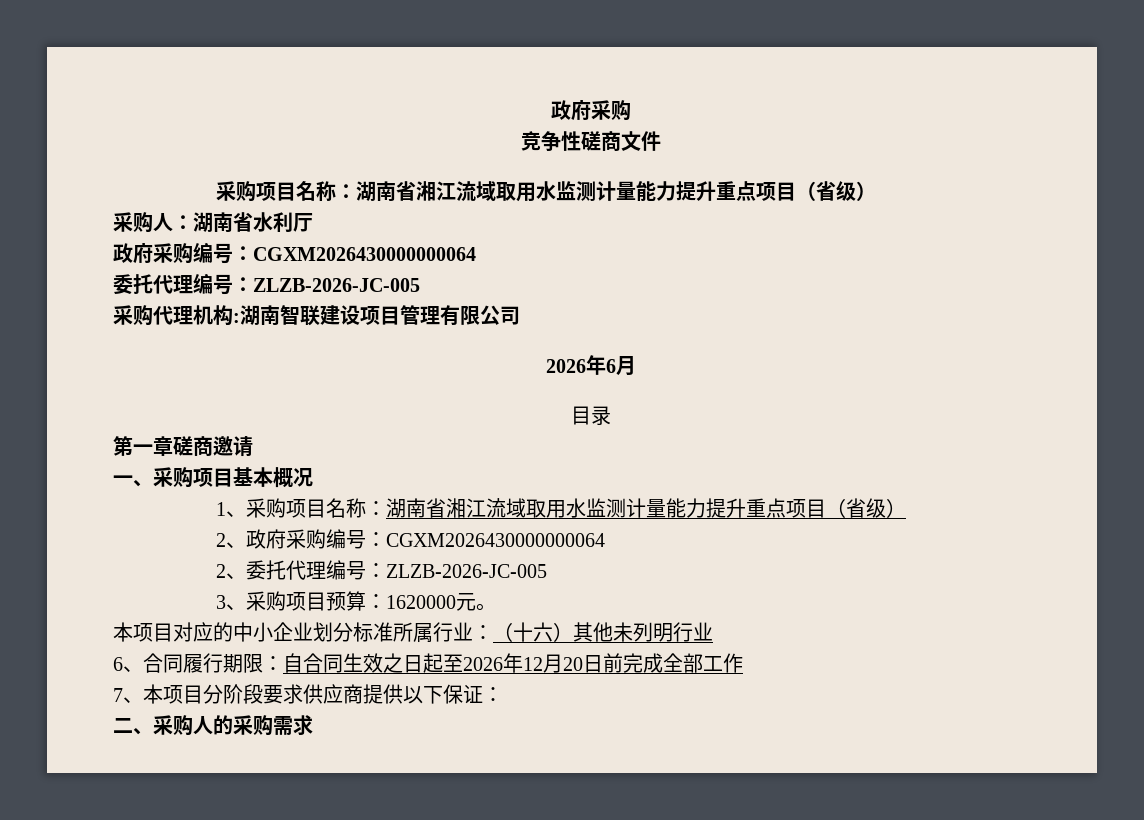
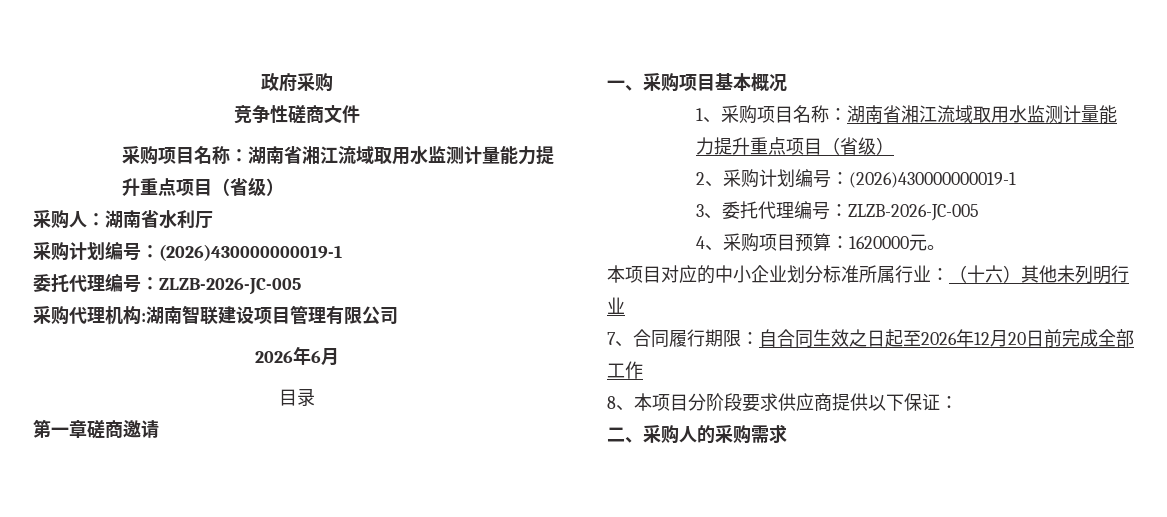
[113,242,476,264] 政府采购编号：CGXM2026430000000064 -> [33,241,342,261] 采购计划编号：(2026)430000000019-1
[246,529,606,549] [216,564,227,578] 政府采购编号：CGXM2026430000000064 // 2 -> [722,169,1016,188] [695,204,704,217] 采购计划编号：(2026)430000000019-1 // 3
[216,595,227,609] 3 -> [695,236,705,249] 4
[113,657,123,671] 6 -> [607,332,616,345] 7
[113,688,123,702] 7 -> [607,396,616,409] 8

